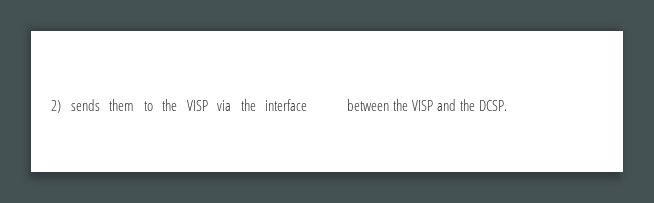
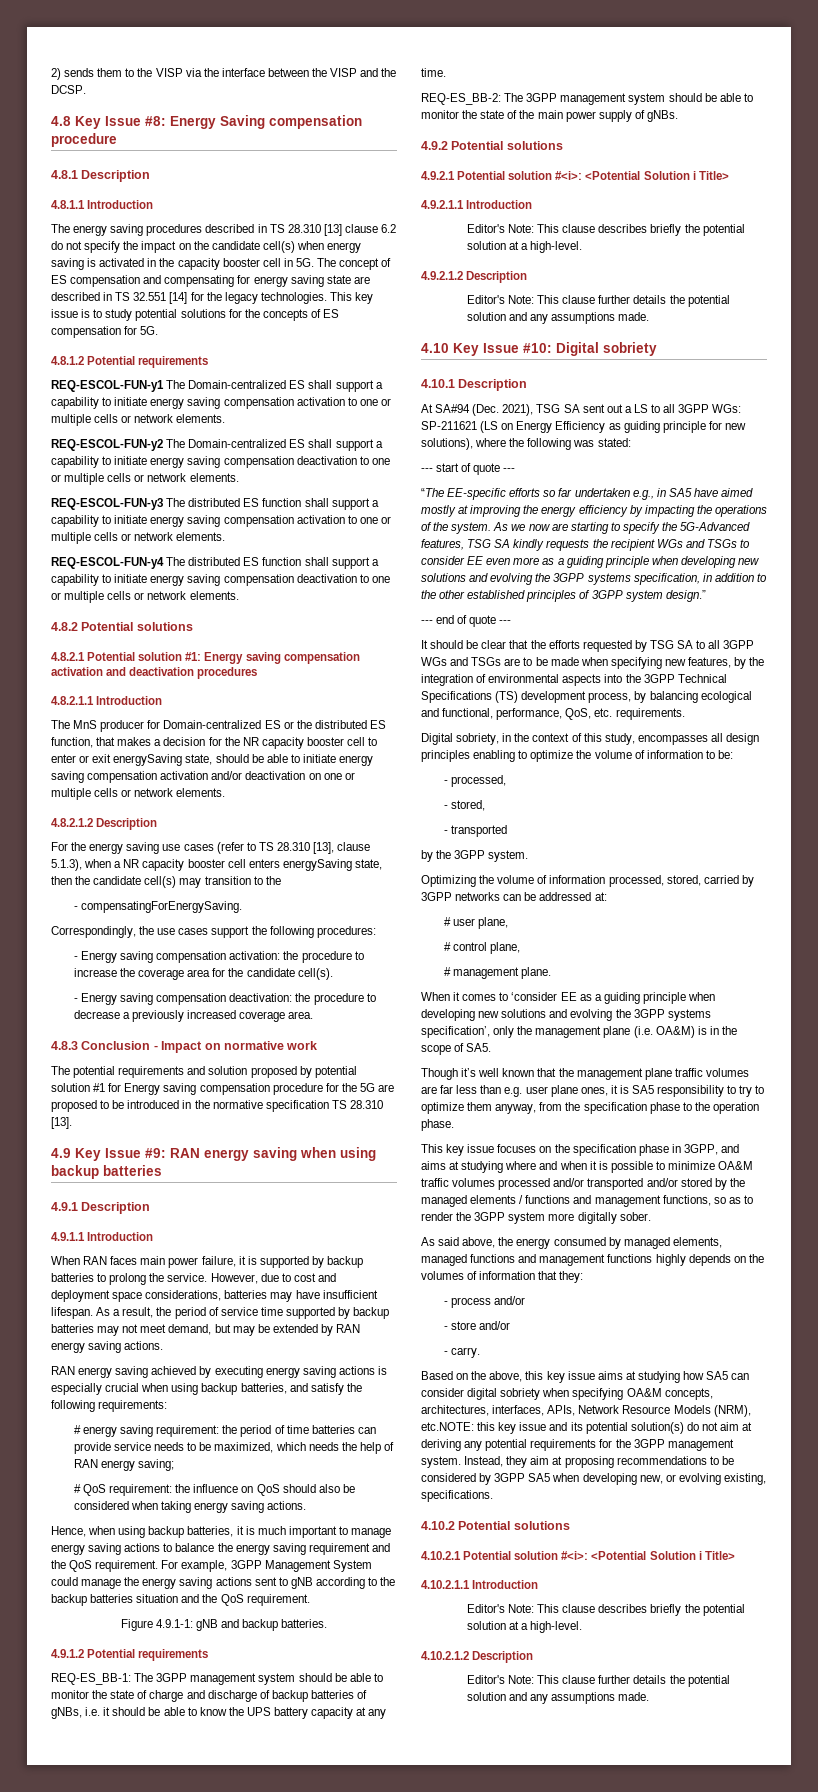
(508, 105) none -> [51,115,362,129] [51,133,117,147] [51,170,151,182] [51,200,154,209] [51,224,397,236] [51,241,362,253] [51,258,392,270] [51,275,370,287] [51,292,374,304] [51,309,340,321] [51,326,159,338] [51,356,209,368] [51,380,383,392] [51,397,391,409] [51,414,226,426] [51,439,383,451] [51,456,390,468] [51,473,239,485] [51,498,379,510] [51,515,391,527] [51,532,226,544] [51,557,379,569] [51,574,390,586] [51,591,239,603] [51,622,193,631] [51,652,360,664] [51,667,258,679] [51,696,163,705] [51,720,386,732] [51,737,378,749] [51,754,374,766] [51,771,355,783] [51,788,226,800] [51,818,158,830] [51,842,371,854] [51,859,382,871] [51,876,281,888] [73,901,243,913] [51,926,376,938] [73,951,364,963] [73,968,333,980] [73,993,376,1005] [73,1010,314,1022] [51,1041,318,1053] [51,1066,357,1078] [51,1083,395,1095] [51,1100,383,1112] [51,1117,72,1129] [51,1147,376,1161] [51,1165,162,1179] [51,1202,151,1214] [51,1232,154,1241] [51,1256,364,1268] [51,1273,336,1285] [51,1290,378,1302] [51,1307,390,1319] [51,1324,361,1336] [51,1341,164,1353] [51,1366,387,1378] [51,1383,362,1395] [51,1400,168,1412] [73,1425,376,1437] [73,1442,394,1454] [73,1459,175,1471] [73,1484,355,1496] [73,1501,307,1513] [51,1526,392,1538] [51,1543,390,1555] [51,1560,372,1572] [51,1577,396,1589] [51,1594,310,1606] [120,1619,328,1631] [51,1649,209,1661] [51,1673,383,1685] [51,1690,368,1702] [51,1707,387,1719] [421,68,446,77] [421,93,753,105] [421,110,678,122] [421,141,563,150] [421,171,729,180] [421,200,533,209] [466,224,745,236] [466,241,583,253] [421,271,528,283] [466,295,730,307] [466,312,650,324] [421,342,657,356] [421,379,528,391] [421,404,742,416] [421,421,746,433] [421,438,631,450] [421,463,516,475] [421,488,754,500] [421,505,767,517] [421,522,751,534] [421,539,751,551] [421,556,760,568] [421,573,767,585] [421,590,706,602] [421,615,512,627] [421,640,755,652] [421,657,765,669] [421,674,727,686] [421,691,752,703] [421,708,685,720] [421,733,760,745] [421,750,733,762] [443,775,507,787] [443,800,486,811] [443,825,508,837] [421,850,529,862] [421,875,754,887] [421,892,607,901] [443,917,509,929] [443,942,521,954] [443,967,552,979] [421,992,716,1004] [421,1009,711,1021] [421,1026,737,1038] [421,1043,492,1055] [421,1068,749,1080] [421,1085,765,1097] [421,1102,759,1114] [421,1119,454,1131] [421,1144,740,1156] [421,1161,754,1173] [421,1178,745,1190] [421,1195,753,1207] [421,1212,651,1224] [421,1237,722,1249] [421,1254,764,1266] [421,1271,584,1283] [443,1296,526,1308] [443,1321,511,1330] [443,1347,481,1358] [421,1371,750,1383] [421,1388,713,1400] [421,1405,751,1417] [421,1422,753,1434] [421,1439,734,1451] [421,1456,734,1468] [421,1473,766,1485] [421,1490,493,1502] [421,1521,570,1530] [421,1551,735,1560] [421,1580,539,1589] [466,1604,745,1616] [466,1621,583,1633] [421,1651,534,1663] [466,1675,730,1687] [466,1692,650,1704] // 4.8 Key Issue #8: Energy Saving compensation procedure // 4.8.1 Description // 4.8.1.1 Introduction // The energy saving procedures described in TS 28.310 [13] clause 6.2 do not specify the impact on the candidate cell(s) when energy saving is activated in the capacity booster cell in 5G. The concept of ES compensation and compensating for energy saving state are described in TS 32.551 [14] for the legacy technologies. This key issue is to study potential solutions for the concepts of ES compensation for 5G. // 4.8.1.2 Potential requirements // REQ-ESCOL-FUN-y1 The Domain-centralized ES shall support a capability to initiate energy saving compensation activation to one or multiple cells or network elements. // REQ-ESCOL-FUN-y2 The Domain-centralized ES shall support a capability to initiate energy saving compensation deactivation to one or multiple cells or network elements. // REQ-ESCOL-FUN-y3 The distributed ES function shall support a capability to initiate energy saving compensation activation to one or multiple cells or network elements. // REQ-ESCOL-FUN-y4 The distributed ES function shall support a capability to initiate energy saving compensation deactivation to one or multiple cells or network elements. // 4.8.2 Potential solutions // 4.8.2.1 Potential solution #1: Energy saving compensation activation and deactivation procedures // 4.8.2.1.1 Introduction // The MnS producer for Domain-centralized ES or the distributed ES function, that makes a decision for the NR capacity booster cell to enter or exit energySaving state, should be able to initiate energy saving compensation activation and/or deactivation on one or multiple cells or network elements. // 4.8.2.1.2 Description // For the energy saving use cases (refer to TS 28.310 [13], clause 5.1.3), when a NR capacity booster cell enters energySaving state, then the candidate cell(s) may transition to the // - compensatingForEnergySaving. // Correspondingly, the use cases support the following procedures: // - Energy saving compensation activation: the procedure to increase the coverage area for the candidate cell(s). // - Energy saving compensation deactivation: the procedure to decrease a previously increased coverage area. // 4.8.3 Conclusion - Impact on normative work // The potential requirements and solution proposed by potential solution #1 for Energy saving compensation procedure for the 5G are proposed to be introduced in the normative specification TS 28.310 [13]. // 4.9 Key Issue #9: RAN energy saving when using backup batteries // 4.9.1 Description // 4.9.1.1 Introduction // When RAN faces main power failure, it is supported by backup batteries to prolong the service. However, due to cost and deployment space considerations, batteries may have insufficient lifespan. As a result, the period of service time supported by backup batteries may not meet demand, but may be extended by RAN energy saving actions. // RAN energy saving achieved by executing energy saving actions is especially crucial when using backup batteries, and satisfy the following requirements: // # energy saving requirement: the period of time batteries can provide service needs to be maximized, which needs the help of RAN energy saving; // # QoS requirement: the influence on QoS should also be considered when taking energy saving actions. // Hence, when using backup batteries, it is much important to manage energy saving actions to balance the energy saving requirement and the QoS requirement. For example, 3GPP Management System could manage the energy saving actions sent to gNB according to the backup batteries situation and the QoS requirement. // Figure 4.9.1-1: gNB and backup batteries. // 4.9.1.2 Potential requirements // REQ-ES_BB-1: The 3GPP management system should be able to monitor the state of charge and discharge of backup batteries of gNBs, i.e. it should be able to know the UPS battery capacity at any time. // REQ-ES_BB-2: The 3GPP management system should be able to monitor the state of the main power supply of gNBs. // 4.9.2 Potential solutions // 4.9.2.1 Potential solution #<i>: <Potential Solution i Title> // 4.9.2.1.1 Introduction // Editor's Note: This clause describes briefly the potential solution at a high-level. // 4.9.2.1.2 Description // Editor's Note: This clause further details the potential solution and any assumptions made. // 4.10 Key Issue #10: Digital sobriety // 4.10.1 Description // At SA#94 (Dec. 2021), TSG SA sent out a LS to all 3GPP WGs: SP-211621 (LS on Energy Efficiency as guiding principle for new solutions), where the following was stated: // --- start of quote --- // “The EE-specific efforts so far undertaken e.g., in SA5 have aimed mostly at improving the energy efficiency by impacting the operations of the system. As we now are starting to specify the 5G-Advanced features, TSG SA kindly requests the recipient WGs and TSGs to consider EE even more as a guiding principle when developing new solutions and evolving the 3GPP systems specification, in addition to the other established principles of 3GPP system design.” // --- end of quote --- // It should be clear that the efforts requested by TSG SA to all 3GPP WGs and TSGs are to be made when specifying new features, by the integration of environmental aspects into the 3GPP Technical Specifications (TS) development process, by balancing ecological and functional, performance, QoS, etc. requirements. // Digital sobriety, in the context of this study, encompasses all design principles enabling to optimize the volume of information to be: // - processed, // - stored, // - transported // by the 3GPP system. // Optimizing the volume of information processed, stored, carried by 3GPP networks can be addressed at: // # user plane, // # control plane, // # management plane. // When it comes to ‘consider EE as a guiding principle when developing new solutions and evolving the 3GPP systems specification’, only the management plane (i.e. OA&M) is in the scope of SA5. // Though it’s well known that the management plane traffic volumes are far less than e.g. user plane ones, it is SA5 responsibility to try to optimize them anyway, from the specification phase to the operation phase. // This key issue focuses on the specification phase in 3GPP, and aims at studying where and when it is possible to minimize OA&M traffic volumes processed and/or transported and/or stored by the managed elements / functions and management functions, so as to render the 3GPP system more digitally sober. // As said above, the energy consumed by managed elements, managed functions and management functions highly depends on the volumes of information that they: // - process and/or // - store and/or // - carry. // Based on the above, this key issue aims at studying how SA5 can consider digital sobriety when specifying OA&M concepts, architectures, interfaces, APIs, Network Resource Models (NRM), etc.NOTE: this key issue and its potential solution(s) do not aim at deriving any potential requirements for the 3GPP management system. Instead, they aim at proposing recommendations to be considered by 3GPP SA5 when developing new, or evolving existing, specifications. // 4.10.2 Potential solutions // 4.10.2.1 Potential solution #<i>: <Potential Solution i Title> // 4.10.2.1.1 Introduction // Editor's Note: This clause describes briefly the potential solution at a high-level. // 4.10.2.1.2 Description // Editor's Note: This clause further details the potential solution and any assumptions made.

